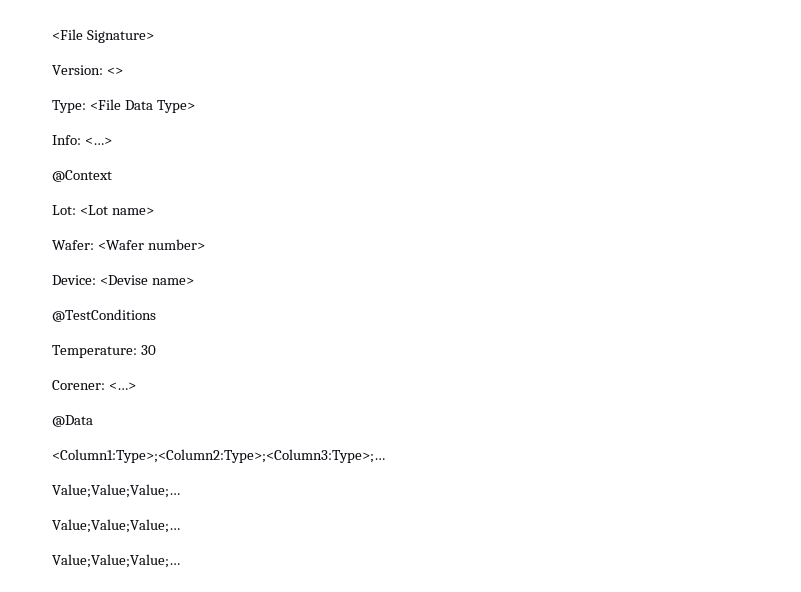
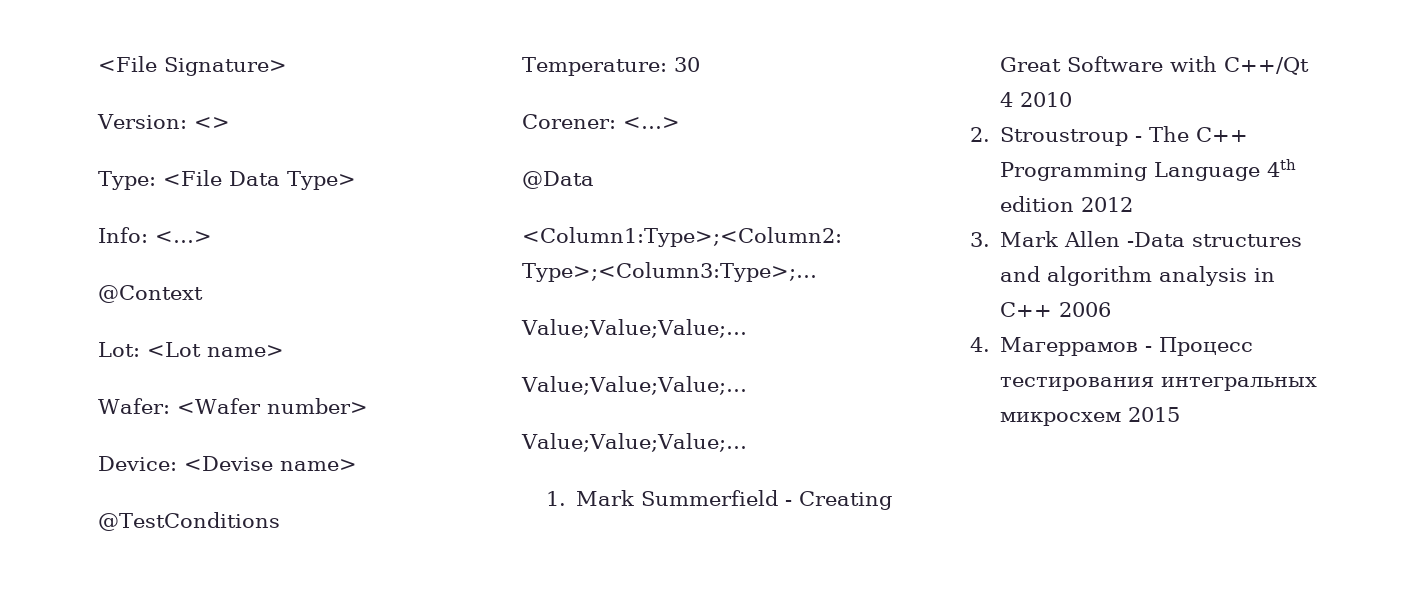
(180, 561) none -> [545,490,893,510] [1000,56,1310,75] [1000,92,1073,107] [969,126,1249,146] [1000,159,1297,181] [1000,196,1134,212] [969,231,1303,247] [1000,266,1276,286] [1000,302,1112,317] [969,337,1254,356] [1000,377,1318,391] [1000,407,1181,426] // 1. Mark Summerfield - Creating Great Software with C++/Qt 4 2010 // 2. Stroustroup - The C++ Programming Language 4th edition 2012 // 3. Mark Allen -Data structures and algorithm analysis in C++ 2006 // 4. Магеррамов - Процесс тестирования интегральных микросхем 2015

